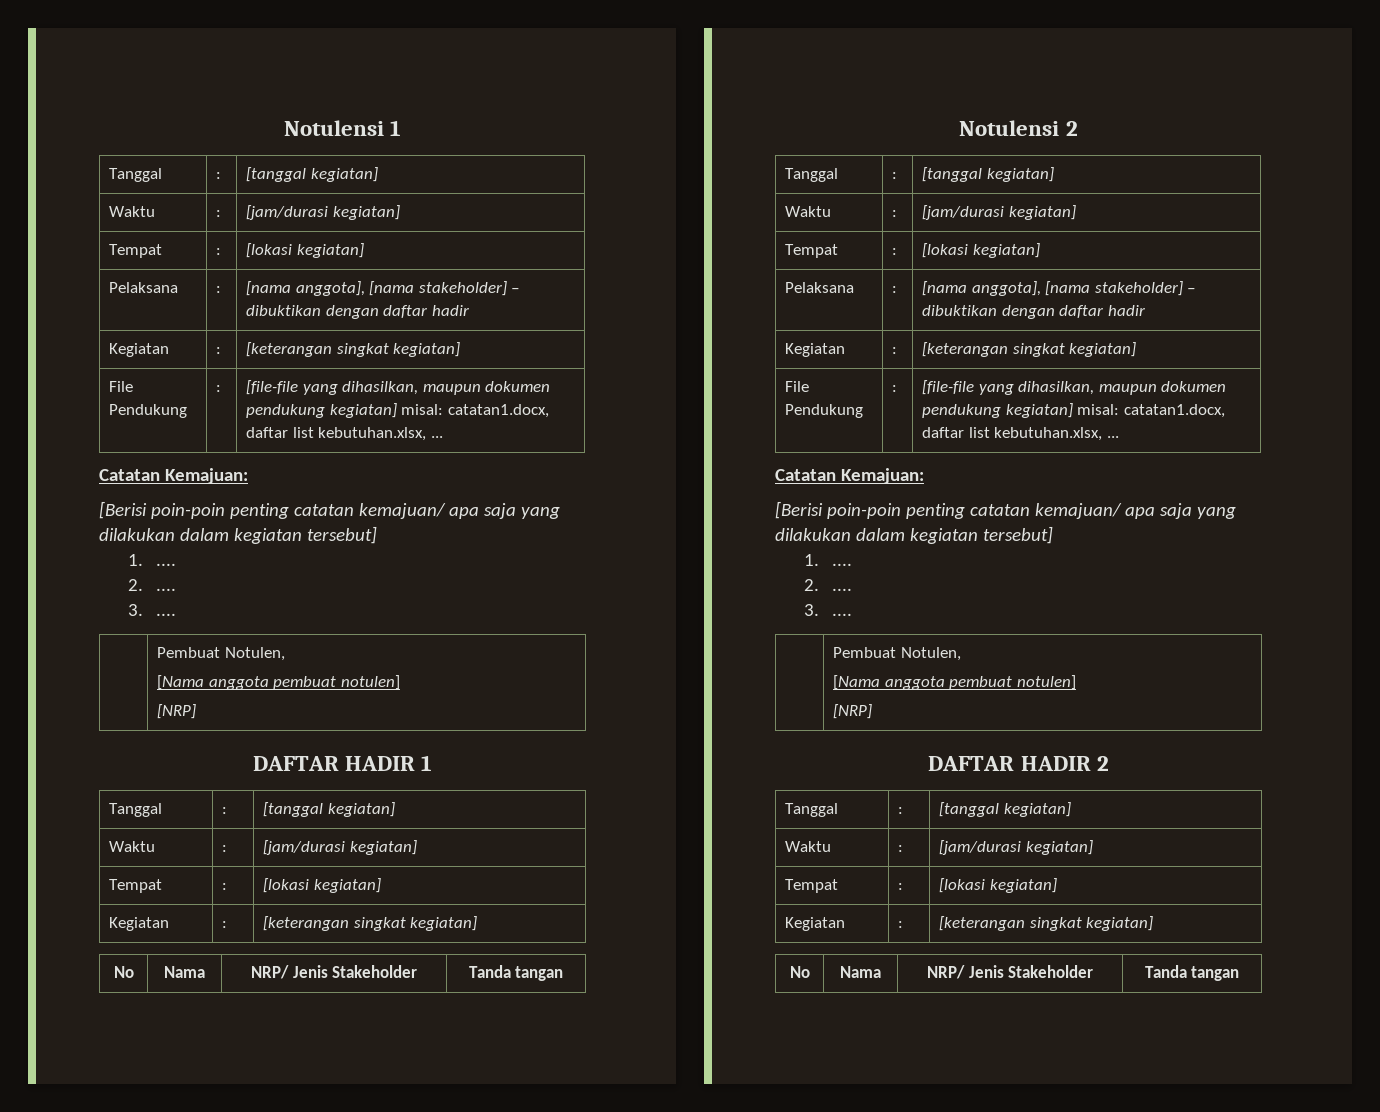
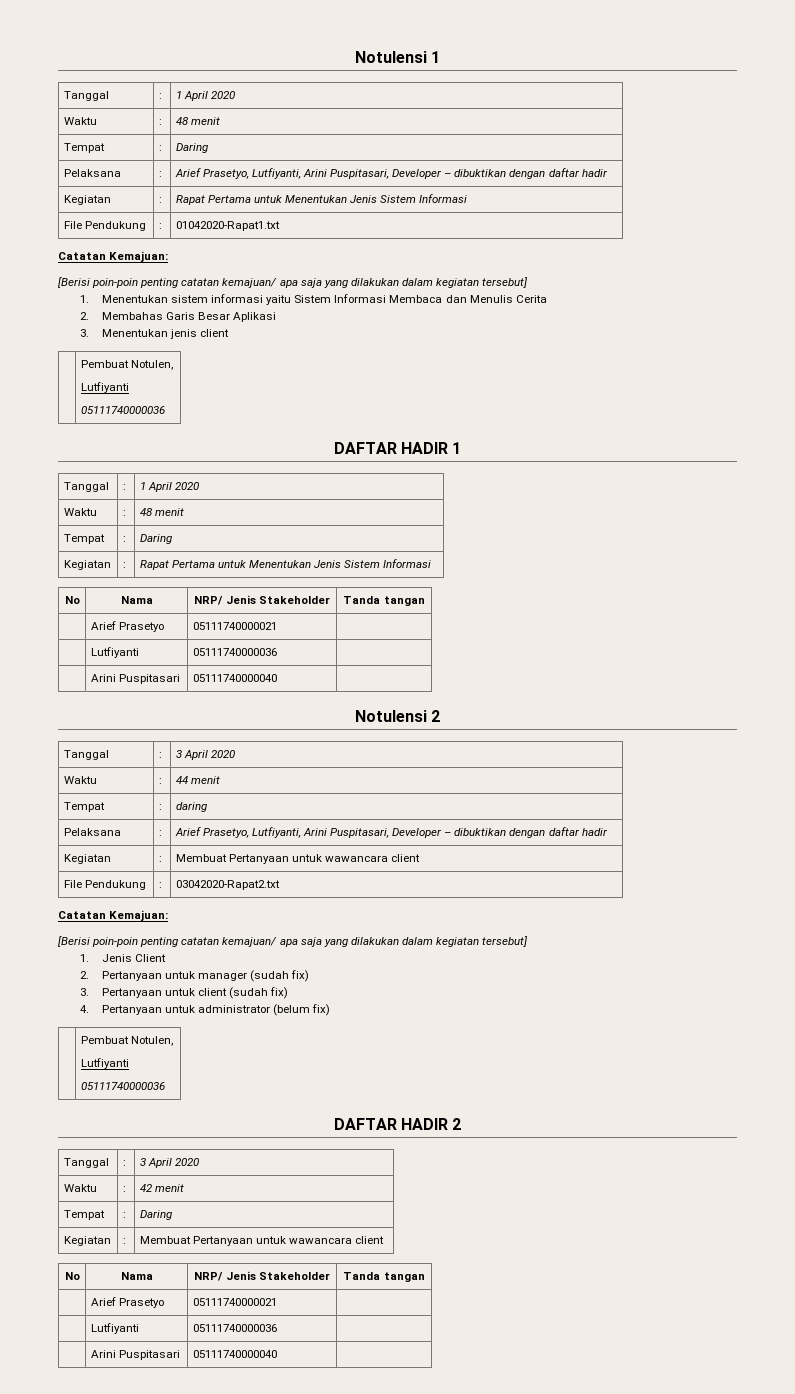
[246,167,378,182] [109,206,156,217] [216,210,222,217] [246,205,400,220] [109,244,163,258] [216,248,222,255] [246,243,364,258] [109,282,179,293] [216,286,222,293] [246,281,520,296] [246,305,469,319] [109,343,170,357] [216,347,222,354] [246,342,461,357] [109,381,134,392] [109,404,188,418] [216,385,222,392] [246,380,551,395] [246,403,549,418] [246,427,443,441] [tanggal kegiatan] // Waktu | : | [jam/durasi kegiatan] // Tempat | : | [lokasi kegiatan] // Pelaksana | : | [nama anggota], [nama stakeholder] – dibuktikan dengan daftar hadir // Kegiatan | : | [keterangan singkat kegiatan] // File Pendukung | : | [file-file yang dihasilkan, maupun dokumen pendukung kegiatan] misal: catatan1.docx, daftar list kebutuhan.xlsx, ... -> [175,91,235,101] [63,117,97,125] [158,119,162,125] [175,117,220,125] [63,143,105,153] [158,145,162,151] [175,143,208,153] [63,169,121,177] [158,171,162,177] [174,168,608,179] [63,195,111,205] [158,197,162,203] [175,194,468,205] [63,221,146,231] [158,223,162,229] [175,221,280,231] 1 April 2020 // Waktu | : | 48 menit // Tempat | : | Daring // Pelaksana | : | Arief Prasetyo, Lutfiyanti, Arini Puspitasari, Developer – dibuktikan dengan daftar hadir // Kegiatan | : | Rapat Pertama untuk Menentukan Jenis Sistem Informasi // File Pendukung | : | 01042020-Rapat1.txt
[156,563,177,566] [127,579,177,591] [127,604,177,616] [157,647,285,661] [157,675,400,690] [157,704,197,719] .... // 2. .... // 3. .... // | Pembuat Notulen, // [Nama anggota pembuat notulen] // [NRP] -> [101,294,547,305] [79,312,277,322] [79,329,230,339] [80,360,173,370] [80,382,129,393] [80,406,165,414] Menentukan sistem informasi yaitu Sistem Informasi Membaca dan Menulis Cerita // 2. Membahas Garis Besar Aplikasi // 3. Menentukan jenis client // | Pembuat Notulen, // Lutfiyanti // 05111740000036
[263,802,395,817] [109,841,156,852] [222,845,228,852] [263,840,417,855] [109,879,163,893] [222,883,228,890] [263,878,381,893] [109,917,170,931] [222,921,228,928] [263,916,478,931] [113,966,134,978] [164,966,205,978] [251,965,417,979] [468,965,564,981] [tanggal kegiatan] // Waktu | : | [jam/durasi kegiatan] // Tempat | : | [lokasi kegiatan] // Kegiatan | : | [keterangan singkat kegiatan] // No | Nama | NRP/ Jenis Stakeholder | Tanda tangan -> [139,482,199,492] [63,508,97,516] [122,510,126,516] [139,508,184,516] [63,534,105,544] [122,536,126,542] [139,534,172,544] [63,560,111,570] [122,562,126,568] [139,559,432,570] [64,596,80,604] [120,596,153,604] [194,595,330,605] [343,596,425,606] [90,621,164,632] [192,622,277,630] [90,647,139,658] [192,648,277,656] [90,674,180,684] [192,674,277,682] 1 April 2020 // Waktu | : | 48 menit // Tempat | : | Daring // Kegiatan | : | Rapat Pertama untuk Menentukan Jenis Sistem Informasi // No | Nama | NRP/ Jenis Stakeholder | Tanda tangan // | Arief Prasetyo | 05111740000021 | // | Lutfiyanti | 05111740000036 | // | Arini Puspitasari | 05111740000040 |
[922,167,1054,182] [785,206,832,217] [892,210,898,217] [922,205,1076,220] [785,244,839,258] [892,248,898,255] [922,243,1040,258] [785,282,855,293] [892,286,898,293] [922,281,1196,296] [922,305,1145,319] [785,343,846,357] [892,347,898,354] [922,342,1137,357] [785,381,810,392] [785,404,864,418] [892,385,898,392] [922,380,1227,395] [922,403,1225,418] [922,427,1119,441] [tanggal kegiatan] // Waktu | : | [jam/durasi kegiatan] // Tempat | : | [lokasi kegiatan] // Pelaksana | : | [nama anggota], [nama stakeholder] – dibuktikan dengan daftar hadir // Kegiatan | : | [keterangan singkat kegiatan] // File Pendukung | : | [file-file yang dihasilkan, maupun dokumen pendukung kegiatan] misal: catatan1.docx, daftar list kebutuhan.xlsx, ... -> [175,750,235,760] [63,776,97,784] [158,778,162,784] [175,776,220,784] [63,802,105,812] [158,804,162,810] [175,802,207,812] [63,828,121,836] [158,830,162,836] [174,827,608,838] [63,854,111,864] [158,856,162,862] [175,854,421,864] [63,880,146,890] [158,882,162,888] [175,880,280,890] 3 April 2020 // Waktu | : | 44 menit // Tempat | : | daring // Pelaksana | : | Arief Prasetyo, Lutfiyanti, Arini Puspitasari, Developer – dibuktikan dengan daftar hadir // Kegiatan | : | Membuat Pertanyaan untuk wawancara client // File Pendukung | : | 03042020-Rapat2.txt
[832,563,853,566] [803,579,853,591] [803,604,853,616] [833,647,961,661] [833,675,1076,690] [833,704,873,719] .... // 2. .... // 3. .... // | Pembuat Notulen, // [Nama anggota pembuat notulen] // [NRP] -> [101,954,166,962] [79,970,310,982] [79,987,289,999] [79,1004,331,1016] [80,1036,173,1046] [80,1058,129,1069] [80,1082,165,1090] Jenis Client // 2. Pertanyaan untuk manager (sudah fix) // 3. Pertanyaan untuk client (sudah fix) // 4. Pertanyaan untuk administrator (belum fix) // | Pembuat Notulen, // Lutfiyanti // 05111740000036
[939,802,1071,817] [785,841,832,852] [898,845,904,852] [939,840,1093,855] [785,879,839,893] [898,883,904,890] [939,878,1057,893] [785,917,846,931] [898,921,904,928] [939,916,1154,931] [789,966,810,978] [840,966,881,978] [927,965,1093,979] [1144,965,1240,981] [tanggal kegiatan] // Waktu | : | [jam/durasi kegiatan] // Tempat | : | [lokasi kegiatan] // Kegiatan | : | [keterangan singkat kegiatan] // No | Nama | NRP/ Jenis Stakeholder | Tanda tangan -> [139,1158,199,1168] [63,1184,97,1192] [122,1186,126,1192] [139,1184,184,1192] [63,1210,105,1220] [122,1212,126,1218] [139,1210,172,1220] [63,1236,111,1246] [122,1238,126,1244] [139,1236,385,1246] [64,1272,80,1280] [120,1272,153,1280] [194,1271,330,1281] [343,1272,425,1282] [90,1297,164,1308] [192,1298,277,1306] [90,1323,139,1334] [192,1324,277,1332] [90,1350,180,1360] [192,1350,277,1358] 3 April 2020 // Waktu | : | 42 menit // Tempat | : | Daring // Kegiatan | : | Membuat Pertanyaan untuk wawancara client // No | Nama | NRP/ Jenis Stakeholder | Tanda tangan // | Arief Prasetyo | 05111740000021 | // | Lutfiyanti | 05111740000036 | // | Arini Puspitasari | 05111740000040 |

